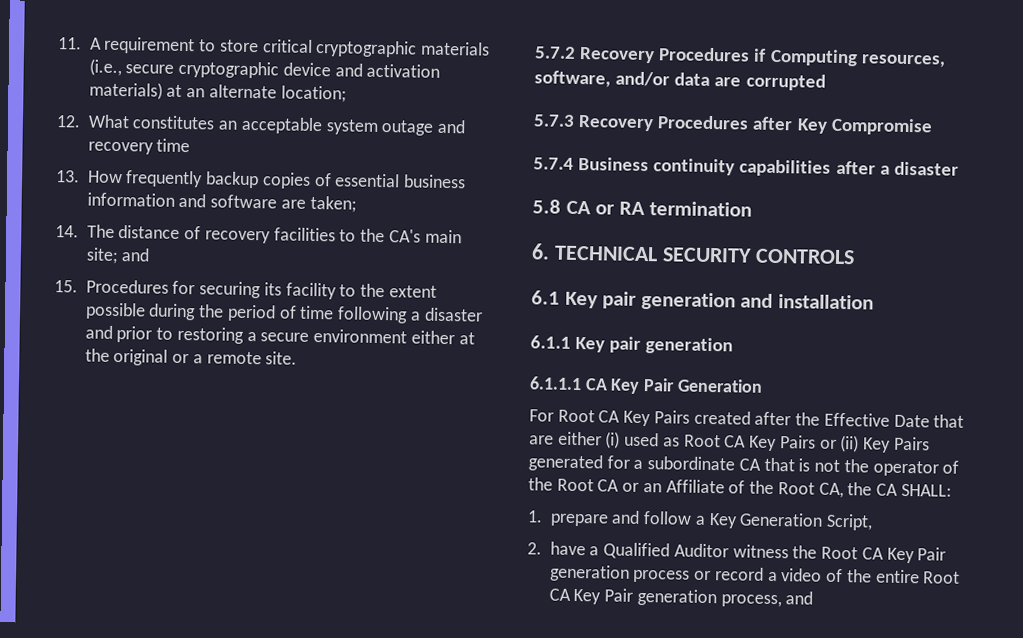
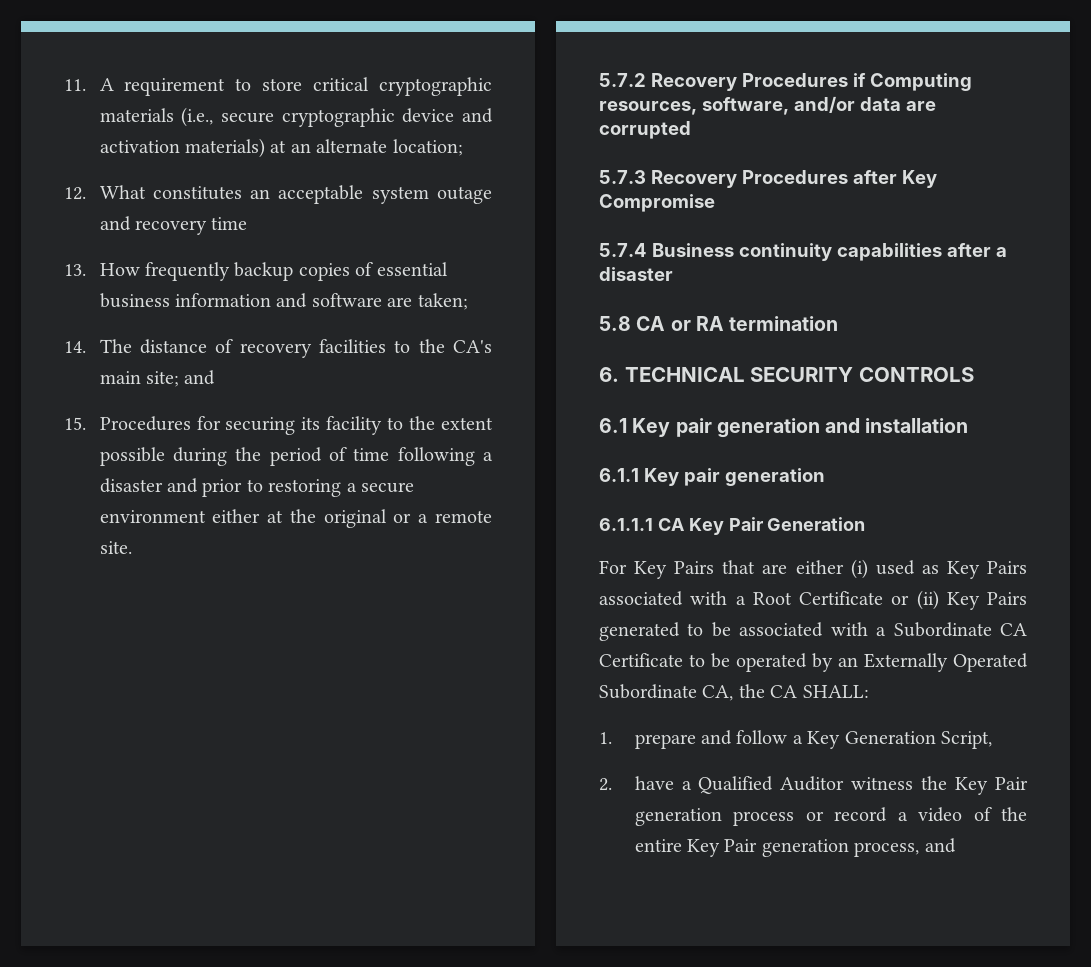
[557,409,930,428] Root CA Key Pairs created after the Effective Date -> [634,561,715,579] Key Pairs
[683,434,816,452] Root CA Key Pairs -> [946,561,1027,579] [599,591,883,606] Key Pairs associated with a Root Certificate
[606,455,960,477] [528,477,815,495] for a subordinate CA that is not the operator of the Root CA or an Affiliate of the Root -> [687,622,1027,637] [599,653,1028,672] [599,684,697,699] to be associated with a Subordinate CA Certificate to be operated by an Externally Operated Subordinate
[821,546,884,560] Root CA -> (948, 783) none
[923,571,961,584] [548,588,571,601] Root CA -> (682, 845) none

